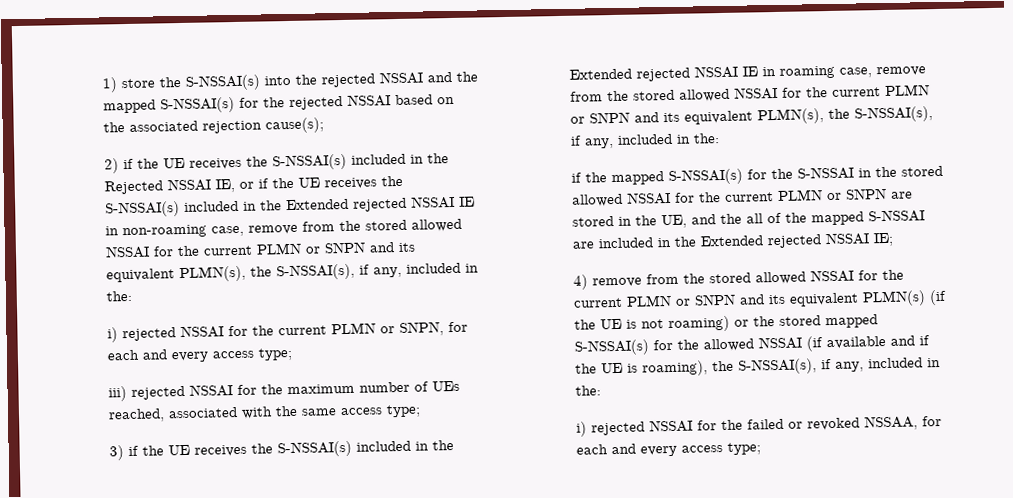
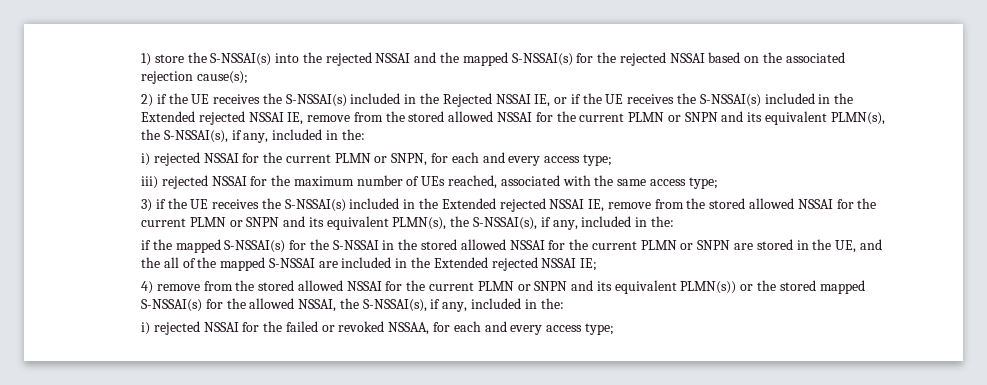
[458,196,475,207] [104,224,244,239] IE in non-roaming case, -> [287,112,304,125] IE,
[741,65,872,79] IE in roaming case, -> [588,199,605,212] IE,
[861,289,947,307] [573,315,730,333] PLMN(s) (if the UE is not roaming) -> [680,281,737,294] PLMN(s))
[757,335,930,352] [574,360,708,377] NSSAI (if available and if the UE is roaming), -> [298,299,337,312] NSSAI,

